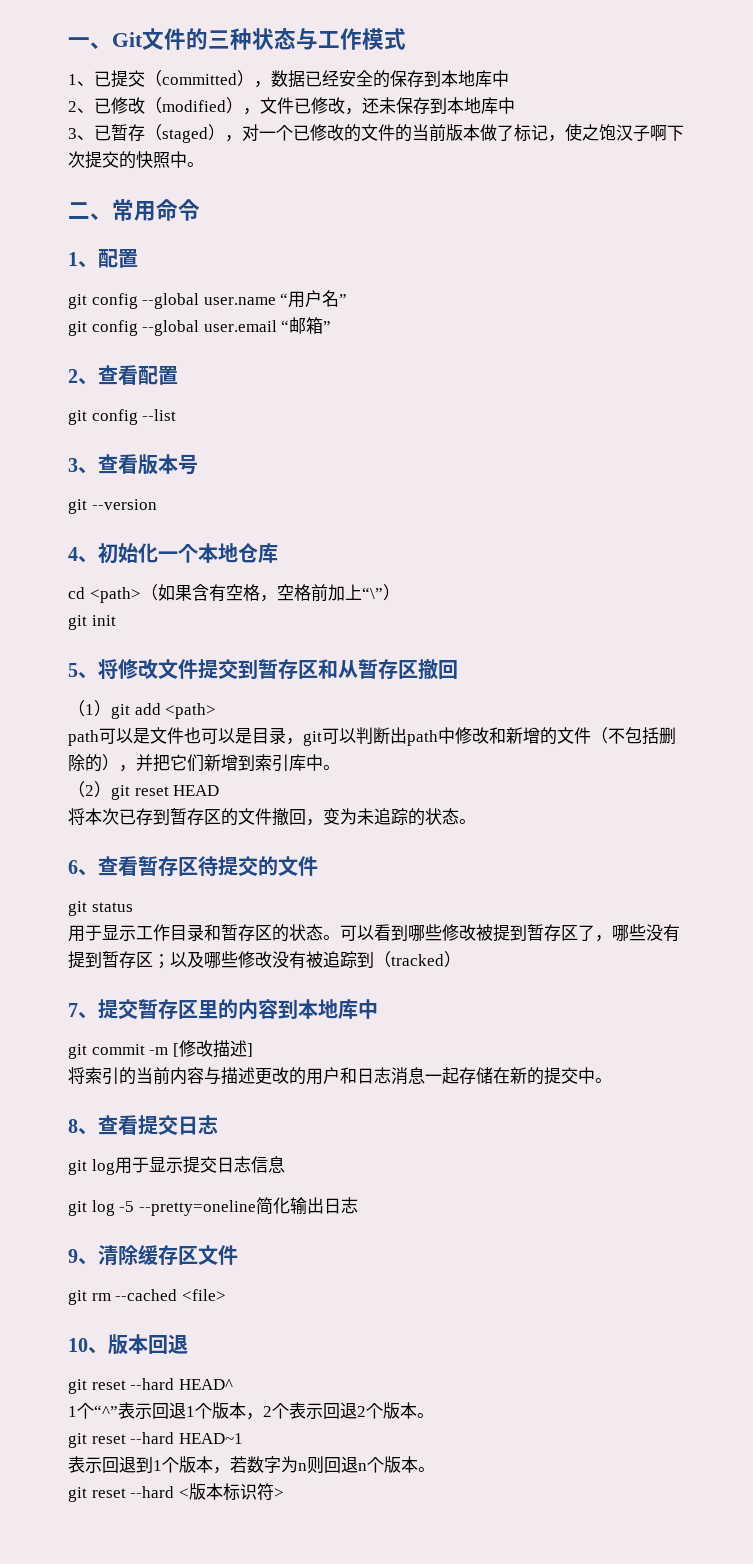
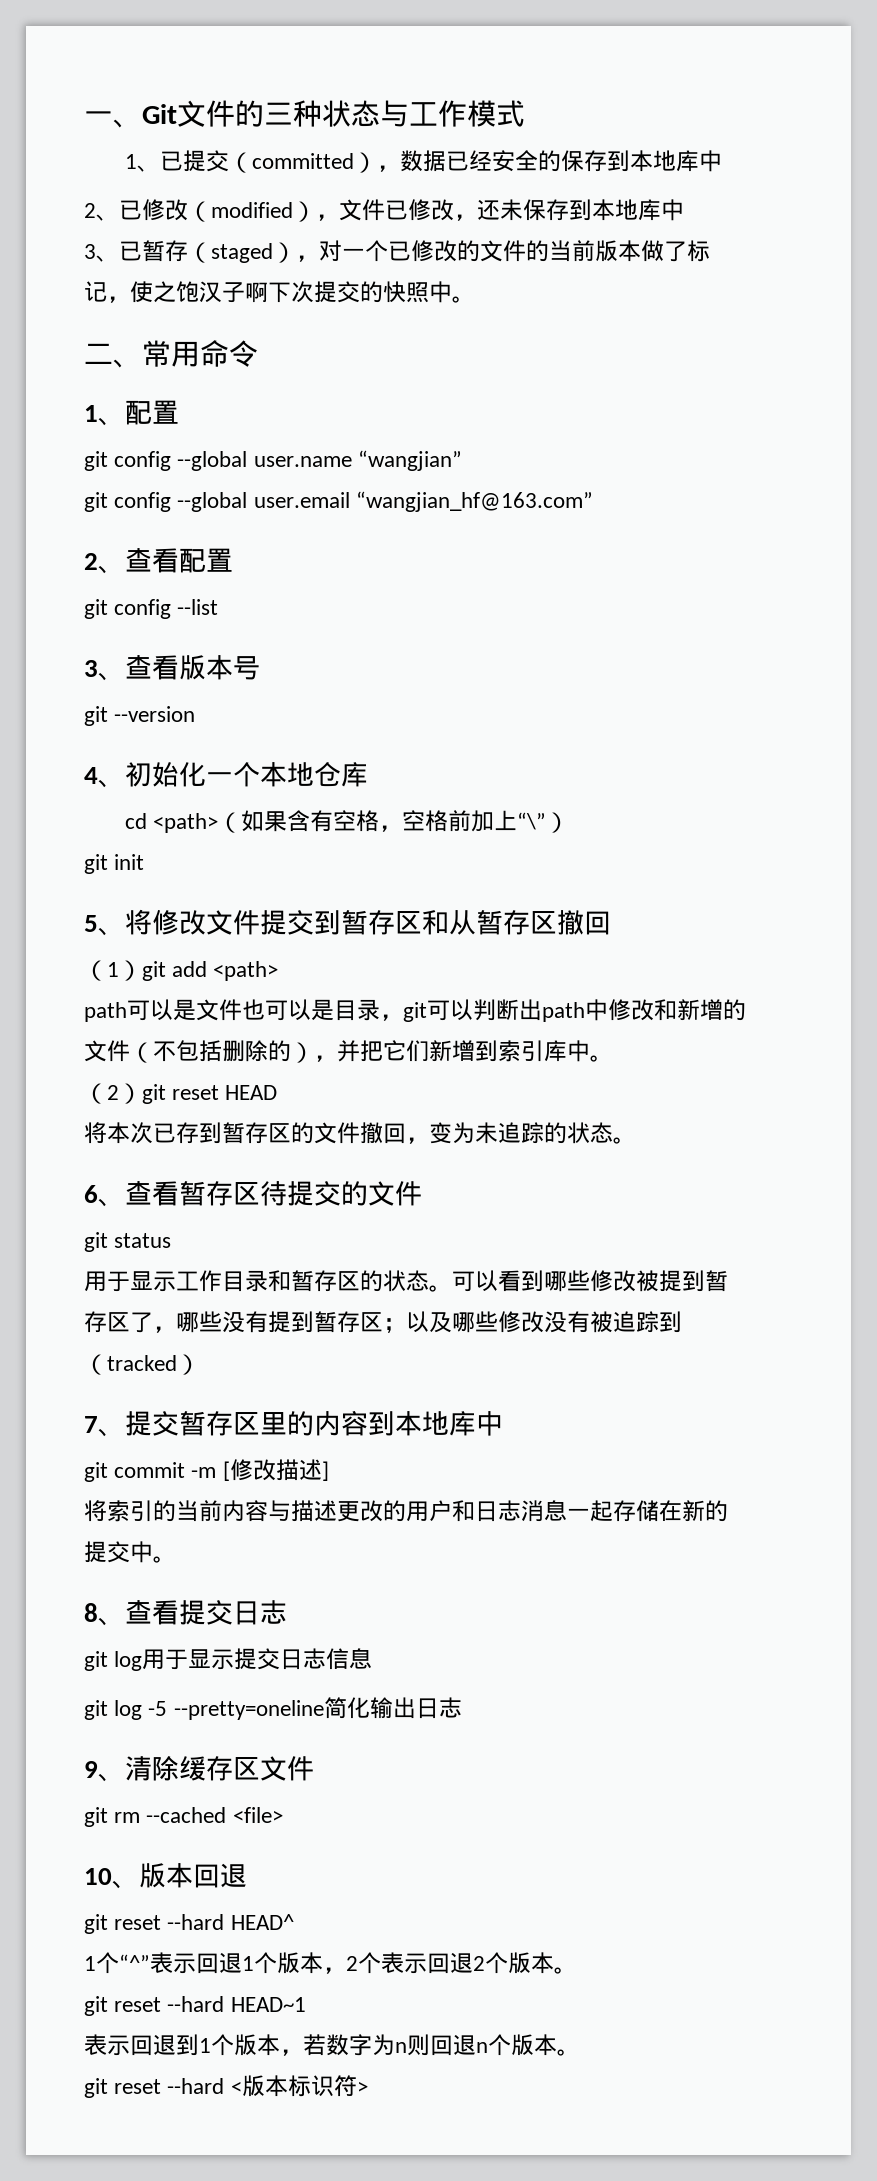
[280,290,348,308] “用户名” -> [357,450,462,471] “wangjian”
[281,317,332,334] “邮箱” -> [355,491,593,512] “wangjian_hf@163.com”

